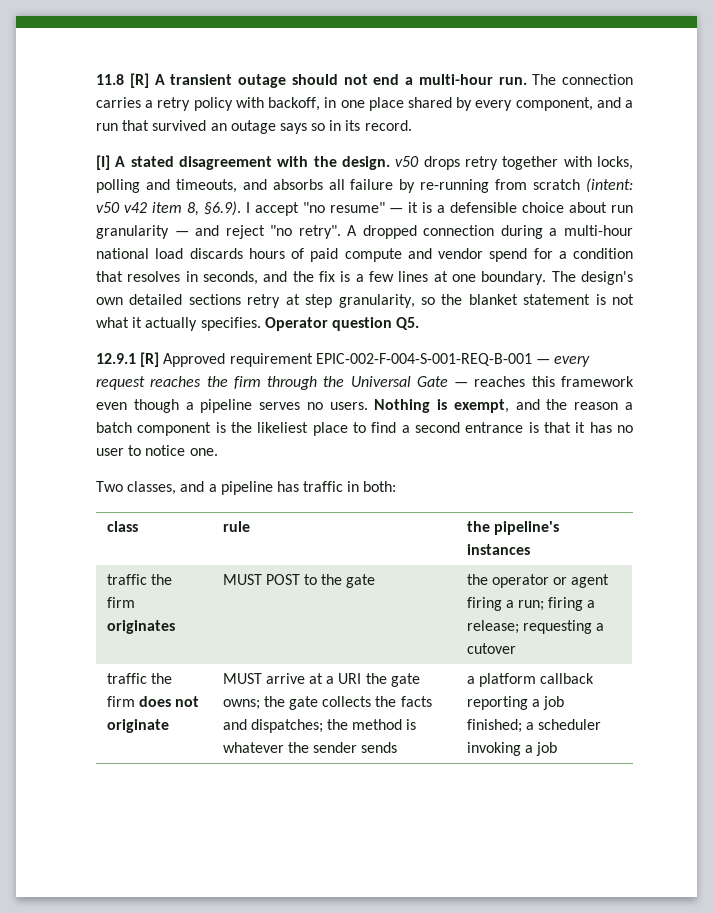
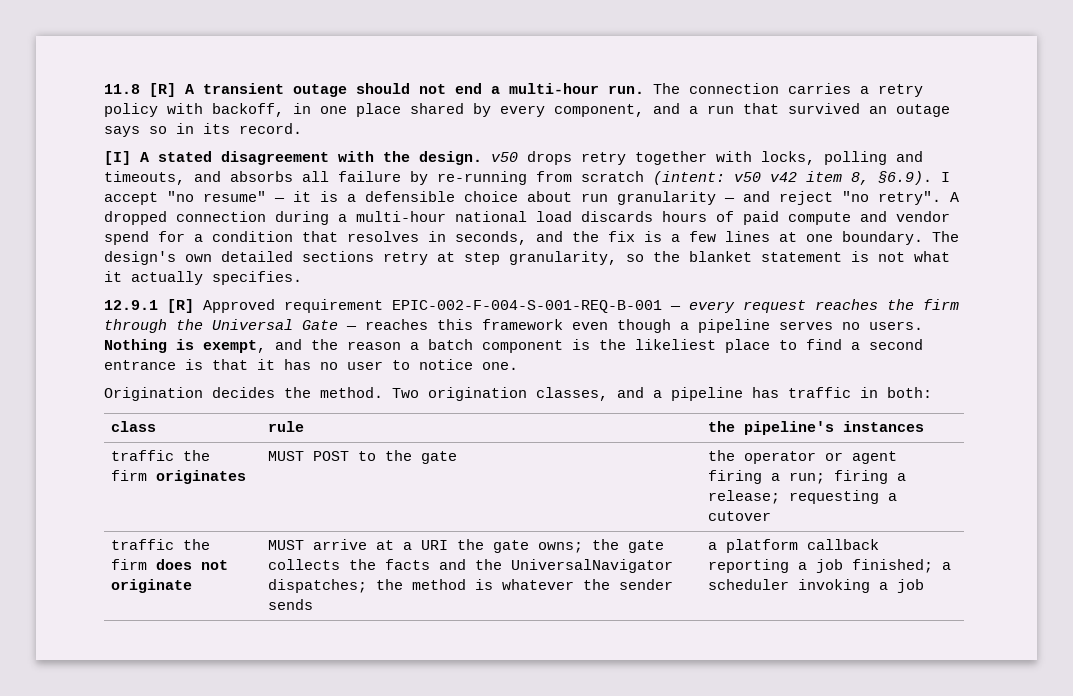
[264,317,420,331] Operator question Q5. -> (302, 278) none
[96,481,123,492] Two -> [104,387,527,401] Origination decides the method. Two origination
(247, 724) none -> [475,559,674,573] the UniversalNavigator

